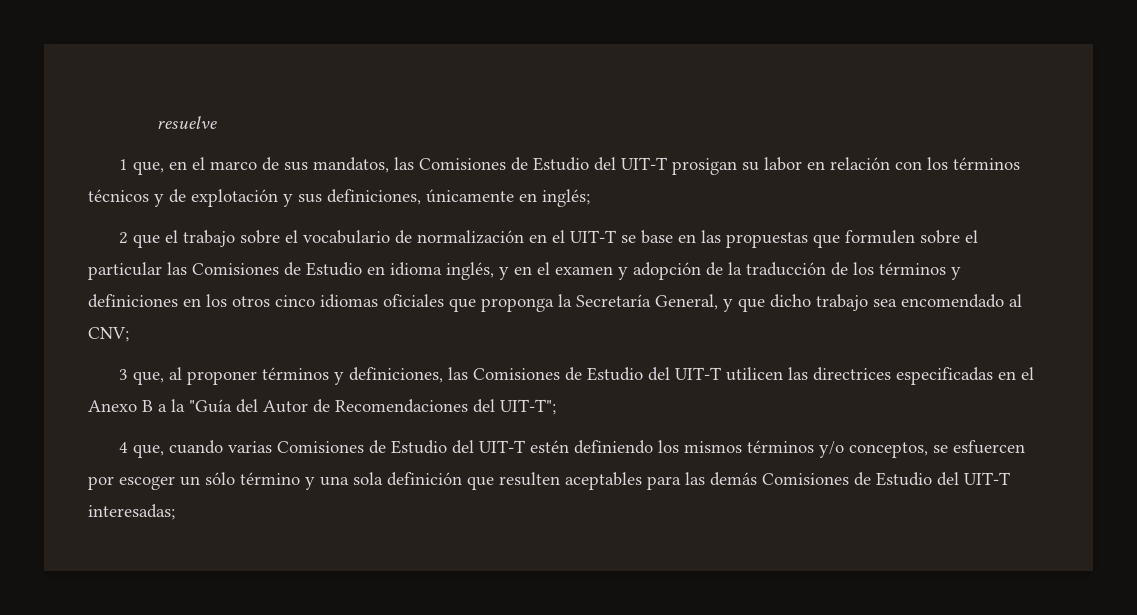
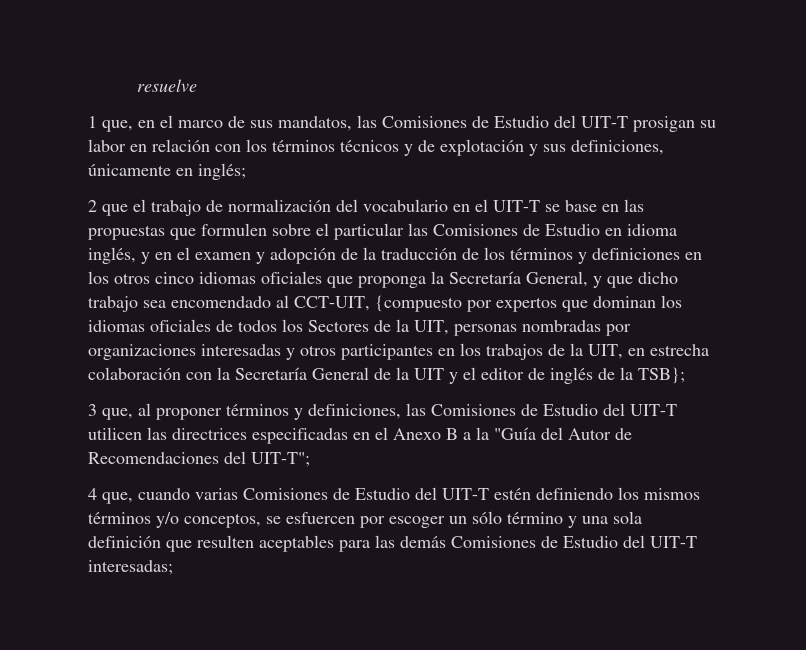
[240,230,525,244] sobre el vocabulario de normalización -> [206,199,448,212] de normalización del vocabulario
[88,327,129,342] CNV; -> [294,295,682,312] [88,319,631,336] [88,343,709,360] [88,367,685,384] CCT-UIT, {compuesto por expertos que dominan los idiomas oficiales de todos los Sectores de la UIT, personas nombradas por organizaciones interesadas y otros participantes en los trabajos de la UIT, en estrecha colaboración con la Secretaría General de la UIT y el editor de inglés de la TSB};

